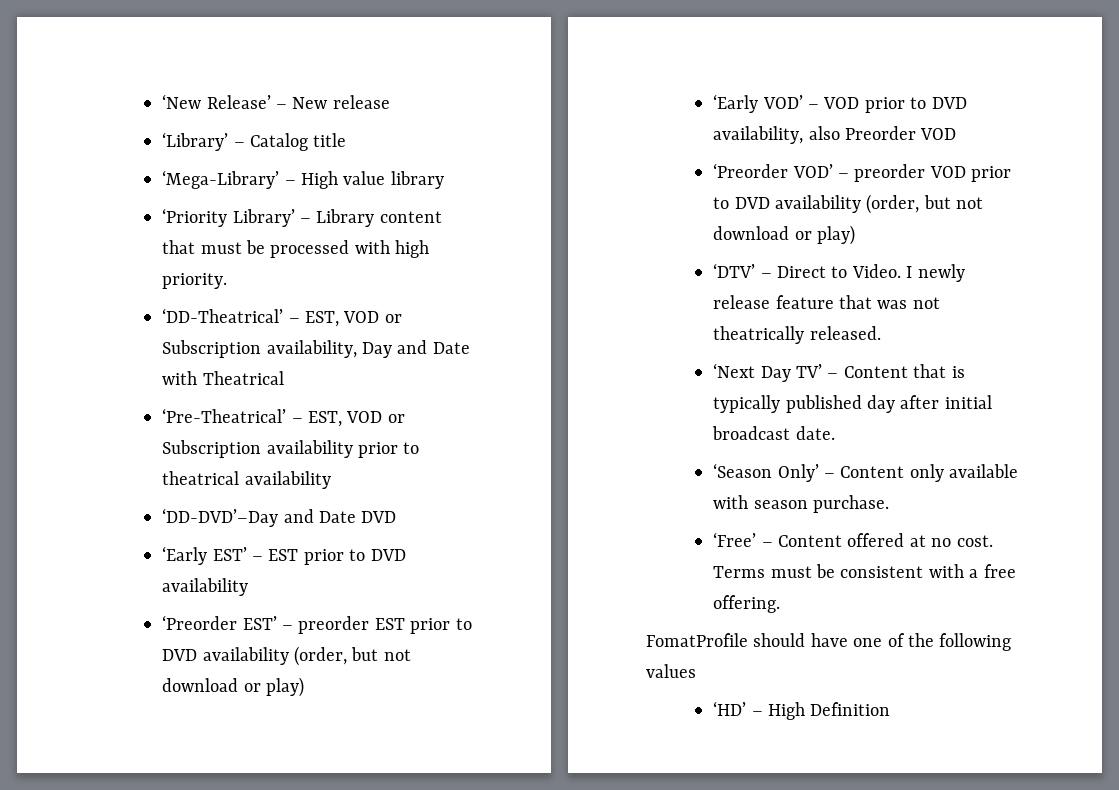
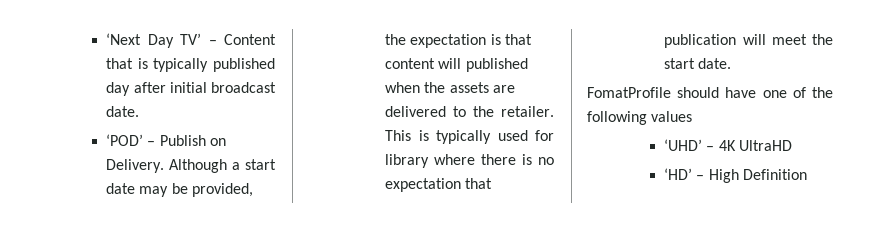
[162,94,390,109] [162,132,347,151] [162,170,444,189] [162,208,442,227] [162,240,430,258] [162,273,228,289] [162,308,402,327] [162,340,470,358] [162,371,284,385] [162,408,405,427] [162,440,420,458] [162,471,331,489] [162,508,397,527] [162,546,406,565] [162,578,249,596] [162,615,472,634] [162,646,411,666] [162,677,305,697] [713,94,967,113] [713,126,957,144] [713,163,1012,182] [713,194,984,214] [713,225,856,245] [713,263,965,282] [713,295,940,309] [713,326,881,344] ‘New Release’ – New release // ‘Library’ – Catalog title // ‘Mega-Library’ – High value library // ‘Priority Library’ – Library content that must be processed with high priority. // ‘DD-Theatrical’ – EST, VOD or Subscription availability, Day and Date with Theatrical // ‘Pre-Theatrical’ – EST, VOD or Subscription availability prior to theatrical availability // ‘DD-DVD’–Day and Date DVD // ‘Early EST’ – EST prior to DVD availability // ‘Preorder EST’ – preorder EST prior to DVD availability (order, but not download or play) // ‘Early VOD’ – VOD prior to DVD availability, also Preorder VOD // ‘Preorder VOD’ – preorder VOD prior to DVD availability (order, but not download or play) // ‘DTV’ – Direct to Video. I newly release feature that was not theatrically released. // -> (106, 39) none
[713,463,1019,482] [713,495,890,513] [713,532,993,547] [713,564,1016,578] [713,595,781,613] ‘Season Only’ – Content only available with season purchase. // ‘Free’ – Content offered at no cost. Terms must be consistent with a free offering. -> [106,134,226,146] [106,159,276,173] [106,183,253,197] [385,34,532,48] [385,58,528,72] [385,82,515,93] [385,106,554,117] [385,130,554,144] [385,154,554,168] [385,178,493,192] [664,34,833,48] [664,58,732,69] ‘POD’ – Publish on Delivery. Although a start date may be provided, the expectation is that content will published when the assets are delivered to the retailer. This is typically used for library where there is no expectation that publication will meet the start date.
(696, 671) none -> [664,139,792,151] // ‘UHD’ – 4K UltraHD

